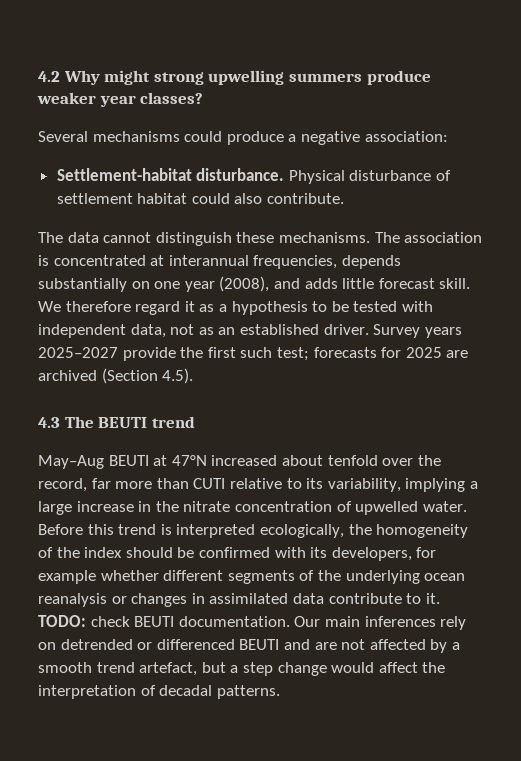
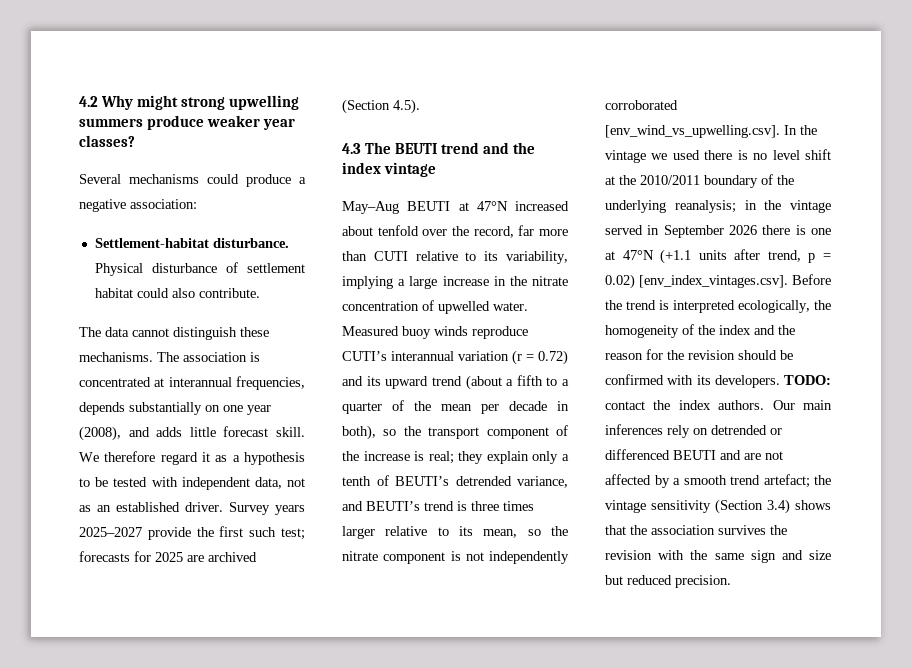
(195, 422) none -> [483,142,536,154] [342,162,437,177] and the index vintage
[38,524,114,535] Before this -> [342,326,528,339] [342,350,568,365] [342,375,569,390] [342,400,569,414] [342,425,568,440] [342,451,569,464] [342,475,568,488] [342,501,534,511] [342,526,568,539] [342,551,569,564] [605,100,678,110] [605,125,817,138] [605,149,831,163] [605,174,794,188] [605,200,831,213] [605,225,831,238] [605,249,831,264] [605,274,831,289] [605,300,622,310] Measured buoy winds reproduce CUTI’s interannual variation (r = 0.72) and its upward trend (about a fifth to a quarter of the mean per decade in both), so the transport component of the increase is real; they explain only a tenth of BEUTI’s detrended variance, and BEUTI’s trend is three times larger relative to its mean, so the nitrate component is not independently corroborated [env_wind_vs_upwelling.csv]. In the vintage we used there is no level shift at the 2010/2011 boundary of the underlying reanalysis; in the vintage served in September 2026 there is one at 47°N (+1.1 units after trend, p = 0.02) [env_index_vintages.csv]. Before the
(123, 552) none -> [754,325,795,335] [605,349,735,360] and the reason for the revision
[331,547,437,561] [38,570,466,584] [38,593,440,607] [38,615,290,627] developers, for example whether different segments of the underlying ocean reanalysis or changes in assimilated data contribute to it. TODO: check BEUTI documentation. -> [714,375,831,388] [605,400,765,410] developers. TODO: contact the index authors.
[139,662,446,676] [38,685,280,699] artefact, but a step change would affect the interpretation of decadal patterns. -> [763,474,831,488] [605,499,831,514] [605,525,787,535] [605,550,831,563] [605,575,731,588] artefact; the vintage sensitivity (Section 3.4) shows that the association survives the revision with the same sign and size but reduced precision.

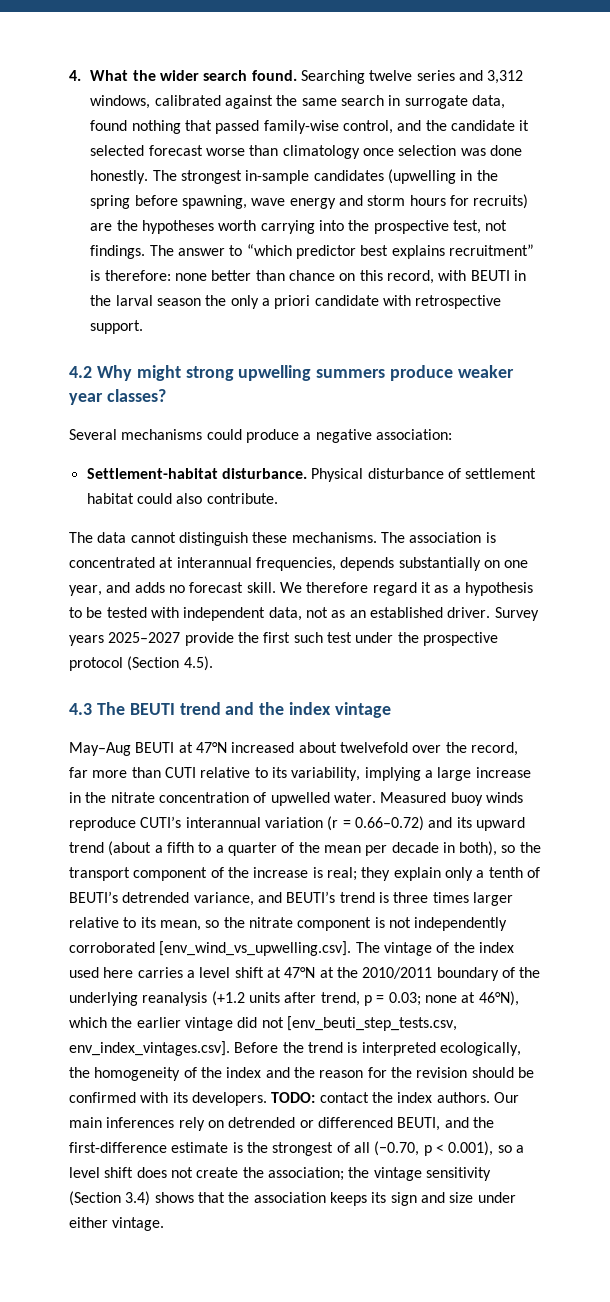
(79, 101) none -> [69,70,524,84] [90,95,505,109] [90,120,530,134] [90,145,522,159] [90,169,498,184] [90,194,529,209] [90,220,508,234] [90,244,534,259] [90,270,526,284] [90,295,502,309] [90,320,144,334] 4. What the wider search found. Searching twelve series and 3,312 windows, calibrated against the same search in surrogate data, found nothing that passed family-wise control, and the candidate it selected forecast worse than climatology once selection was done honestly. The strongest in-sample candidates (upwelling in the spring before spawning, wave energy and storm hours for recruits) are the hypotheses worth carrying into the prospective test, not findings. The answer to “which predictor best explains recruitment” is therefore: none better than chance on this record, with BEUTI in the larval season the only a priori candidate with retrospective support. //
[247,405,271,415] [79,426,121,441] year (2008), -> [69,585,102,596] year,
[189,427,216,437] little -> [168,585,185,593] no
[281,528,305,540] [79,551,257,562] test; forecasts for 2025 are archived -> [326,632,498,646] [69,657,123,671] test under the prospective protocol
[377,225,419,236] tenfold -> [339,742,408,753] twelvefold
[538,350,568,365] 0.72) -> [354,816,424,831] 0.66–0.72)
[784,125,817,135] [605,150,768,163] In the vintage we used there is no -> [355,942,514,956] [69,967,195,978] The vintage of the index used here carries a
(615, 180) none -> [284,967,334,978] 47°N at
[674,200,831,213] [605,225,831,238] [605,249,692,264] reanalysis; in the vintage served in September 2026 there is one at 47°N (+1.1 -> [142,991,245,1006] reanalysis (+1.2
[605,274,788,289] 0.02) [env_index_vintages.csv]. -> [388,991,519,1006] [69,1016,457,1031] [69,1041,230,1056] 0.03; none at 46°N), which the earlier vintage did not [env_beuti_step_tests.csv, env_index_vintages.csv].
[673,450,783,460] [605,474,810,488] BEUTI and are not affected by a smooth trend artefact; -> [397,1117,494,1131] [69,1141,524,1156] [69,1167,344,1181] BEUTI, and the first-difference estimate is the strongest of all (−0.70, p < 0.001), so a level shift does not create the association;
[718,525,787,535] [605,550,831,563] [605,575,731,588] survives the revision with the same sign and size but reduced precision. -> [329,1192,516,1206] [69,1217,165,1231] keeps its sign and size under either vintage.

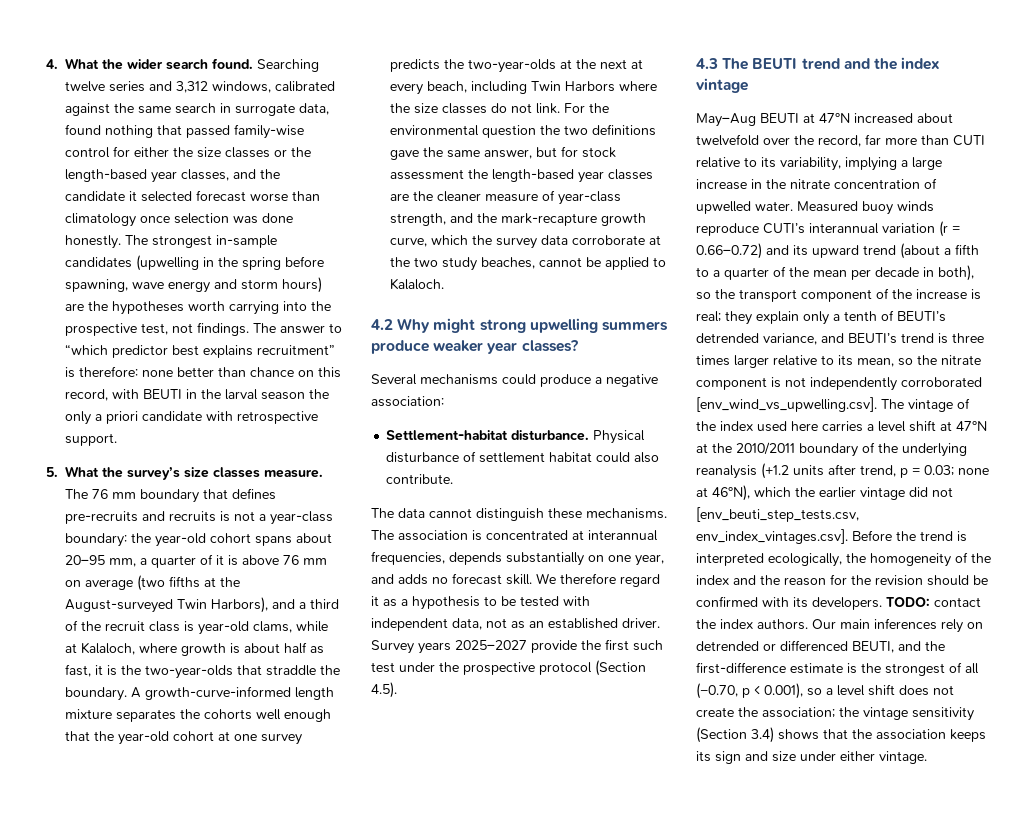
[343,120,394,134] control, -> [65,146,311,158] [65,169,229,183] control for either the size classes or the length-based year classes,
[409,194,529,209] hours for recruits) -> [282,277,322,293] hours)
(144, 327) none -> [46,466,323,480] [65,488,276,503] [65,511,333,525] [65,533,332,547] [65,554,327,568] [65,575,240,591] [65,597,339,613] [65,620,328,635] [65,642,324,656] [65,664,340,679] [65,686,334,701] [65,709,331,722] [65,731,302,745] [390,59,643,73] [390,81,657,95] [390,103,609,114] [390,124,656,138] [390,146,616,160] [390,169,653,183] [390,190,621,205] [390,213,646,226] [390,235,661,249] [390,257,666,271] [390,278,444,290] // 5. What the survey’s size classes measure. The 76 mm boundary that defines pre-recruits and recruits is not a year-class boundary: the year-old cohort spans about 20–95 mm, a quarter of it is above 76 mm on average (two fifths at the August-surveyed Twin Harbors), and a third of the recruit class is year-old clams, while at Kalaloch, where growth is about half as fast, it is the two-year-olds that straddle the boundary. A growth-curve-informed length mixture separates the cohorts well enough that the year-old cohort at one survey predicts the two-year-olds at the next at every beach, including Twin Harbors where the size classes do not link. For the environmental question the two definitions gave the same answer, but for stock assessment the length-based year classes are the cleaner measure of year-class strength, and the mark-recapture growth curve, which the survey data corroborate at the two study beaches, cannot be applied to Kalaloch.

